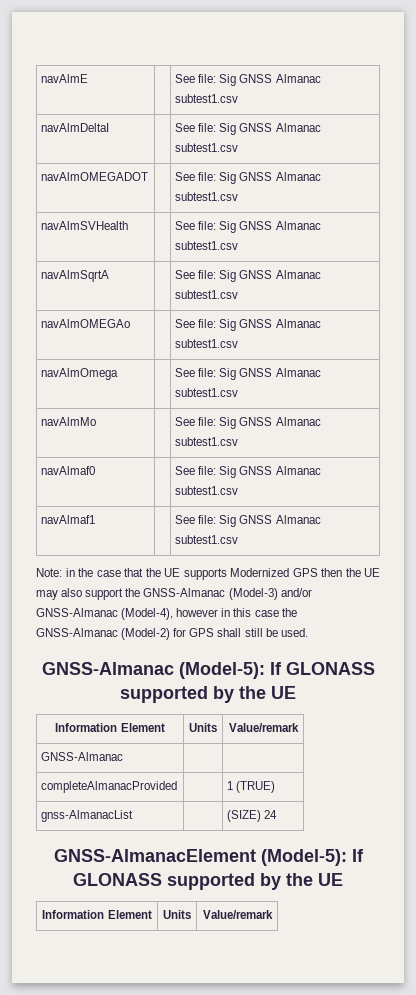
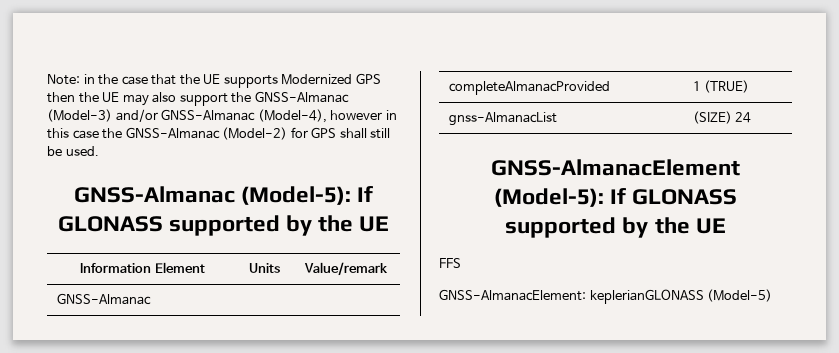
[41,74,89,83] [175,74,321,86] [175,94,239,103] [41,123,110,132] [175,123,321,135] [175,143,239,152] [41,172,149,181] [175,172,321,184] [175,192,239,201] [41,221,129,230] [175,221,321,233] [175,241,239,250] [41,270,110,282] [175,270,321,282] [175,290,239,299] [41,319,131,328] [175,319,321,331] [175,339,239,348] [41,368,119,380] [175,368,321,380] [175,388,239,397] [41,417,97,426] [175,417,321,429] [175,437,239,446] [41,466,96,475] [175,466,321,478] [175,486,239,495] [41,515,96,524] [175,515,321,527] [175,535,239,544] navAlmE | | See file: Sig GNSS Almanac subtest1.csv // navAlmDeltaI | | See file: Sig GNSS Almanac subtest1.csv // navAlmOMEGADOT | | See file: Sig GNSS Almanac subtest1.csv // navAlmSVHealth | | See file: Sig GNSS Almanac subtest1.csv // navAlmSqrtA | | See file: Sig GNSS Almanac subtest1.csv // navAlmOMEGAo | | See file: Sig GNSS Almanac subtest1.csv // navAlmOmega | | See file: Sig GNSS Almanac subtest1.csv // navAlmMo | | See file: Sig GNSS Almanac subtest1.csv // navAlmaf0 | | See file: Sig GNSS Almanac subtest1.csv // navAlmaf1 | | See file: Sig GNSS Almanac subtest1.csv // -> (47, 79) none
[42,910,152,919] [163,910,191,919] [202,910,273,919] // Information Element | Units | Value/remark -> [439,258,461,268] [439,289,773,304] // FFS // GNSS-AlmanacElement: keplerianGLONASS (Model-5)

